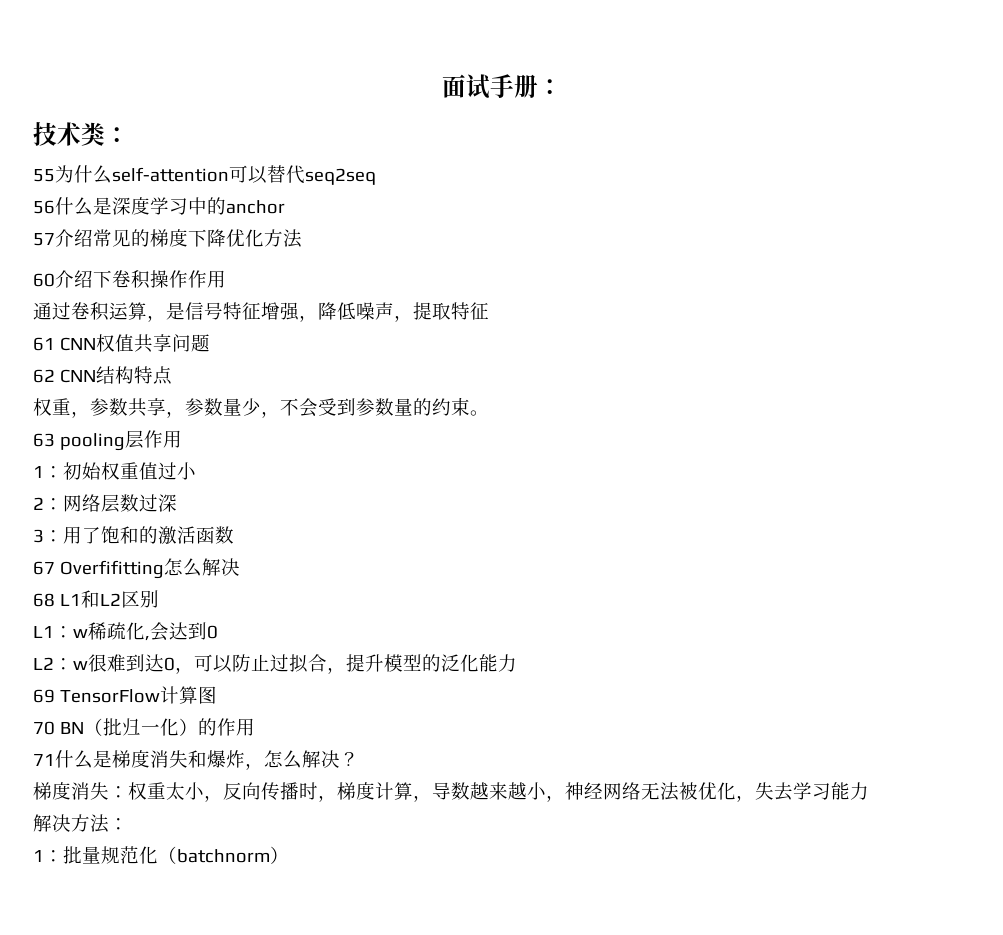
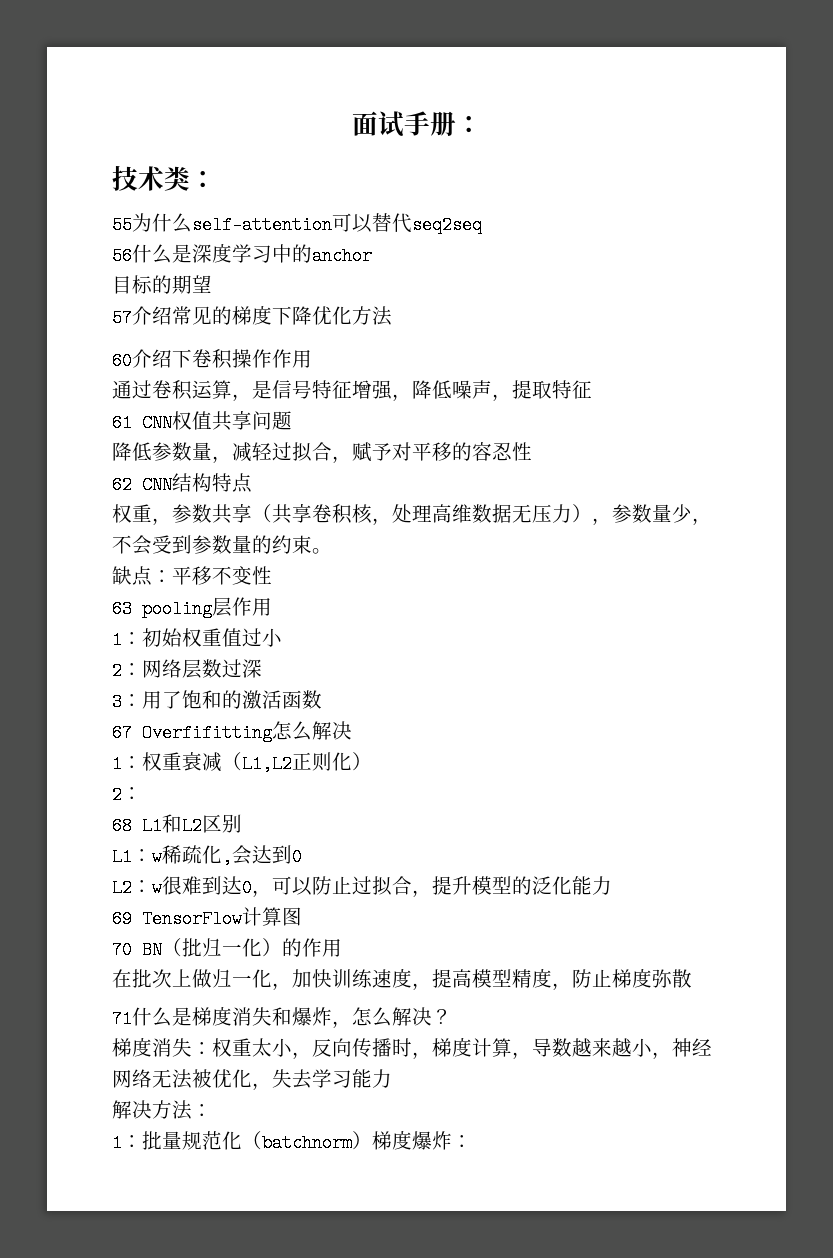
(285, 207) none -> [112,275,212,294] // 目标的期望
(210, 343) none -> [112,442,532,463] // 降低参数量，减轻过拟合，赋予对平移的容忍性
(166, 407) none -> [252,504,592,525] （共享卷积核，处理高维数据无压力）
(489, 413) none -> [112,566,272,586] // 缺点：平移不变性
(240, 567) none -> [112,752,372,773] [112,786,142,804] // 1：权重衰减（L1,L2正则化） // 2：
(255, 727) none -> [112,969,692,990] // 在批次上做归一化，加快训练速度，提高模型精度，防止梯度弥散
(289, 855) none -> [372,1131,472,1150] 梯度爆炸：

